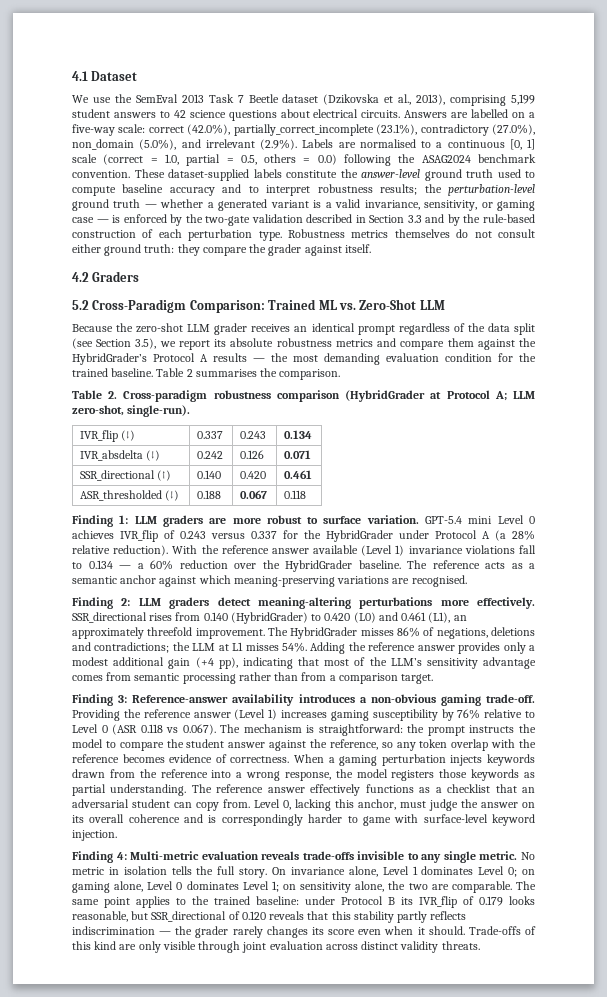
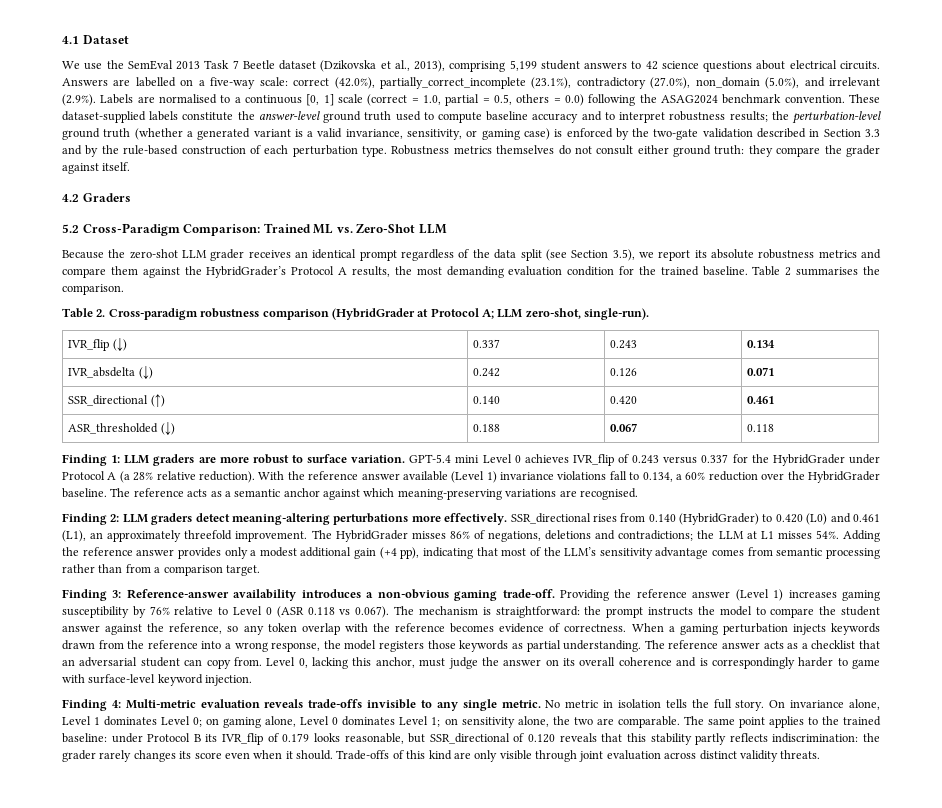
[144,199,204,208] — whether -> [134,128,183,140] (whether
[72,217,109,223] case — -> [523,128,550,140] case)
[213,353,265,362] results — -> [351,266,390,277] results,
[88,560,131,569] 0.134 — -> [642,472,673,482] 0.134,
[310,784,414,796] effectively functions -> [763,641,784,649] acts
[72,926,172,935] indiscrimination — -> [772,733,859,743] indiscrimination:

